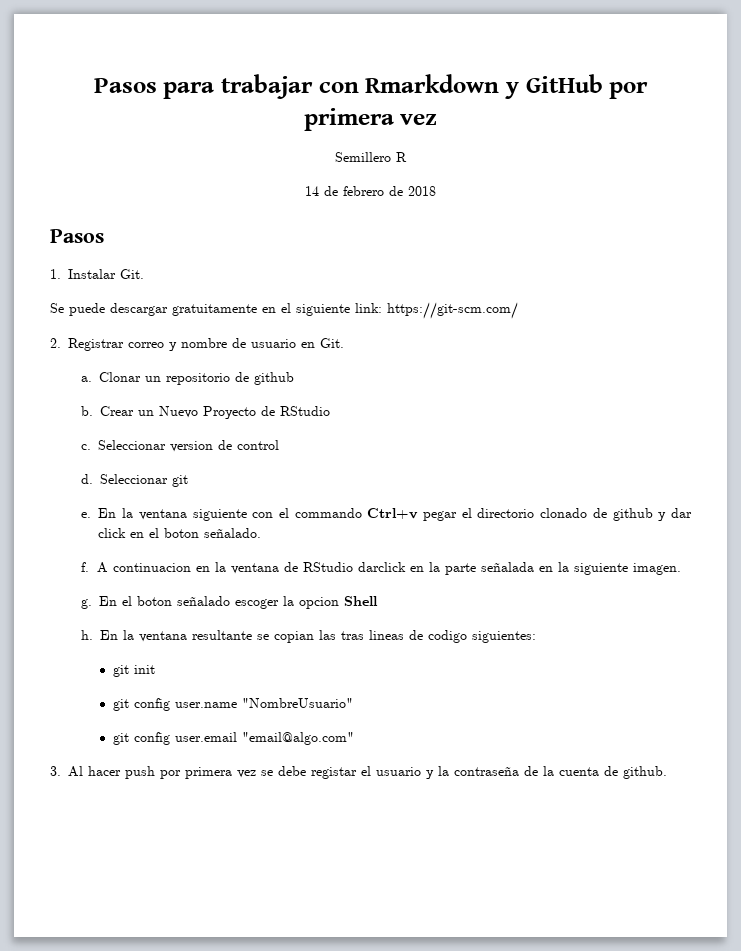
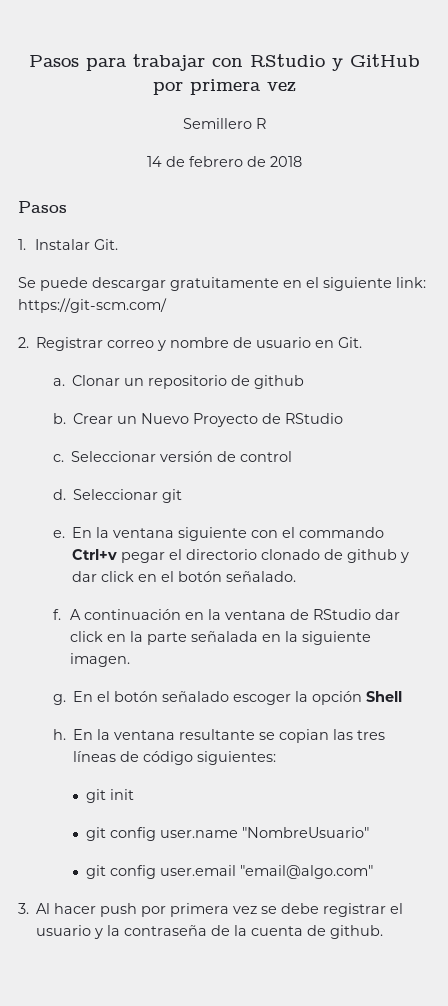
[365,74,500,93] Rmarkdown -> [249,54,325,67] RStudio
[170,441,214,452] version -> [160,451,214,462] versión
[164,528,200,538] boton -> [178,571,223,582] botón
[113,563,192,572] continuacion -> [84,609,182,620] continuación
[358,562,407,572] darclick -> [375,609,401,620] [70,631,104,642] dar click
[137,596,173,606] boton -> [114,691,159,702] botón
[299,597,340,609] opcion -> [312,691,363,705] opción
[341,630,468,643] tras lineas de codigo -> [357,730,386,740] [73,751,194,765] tres líneas de código
[311,767,357,779] registar -> [323,903,387,917] registrar

